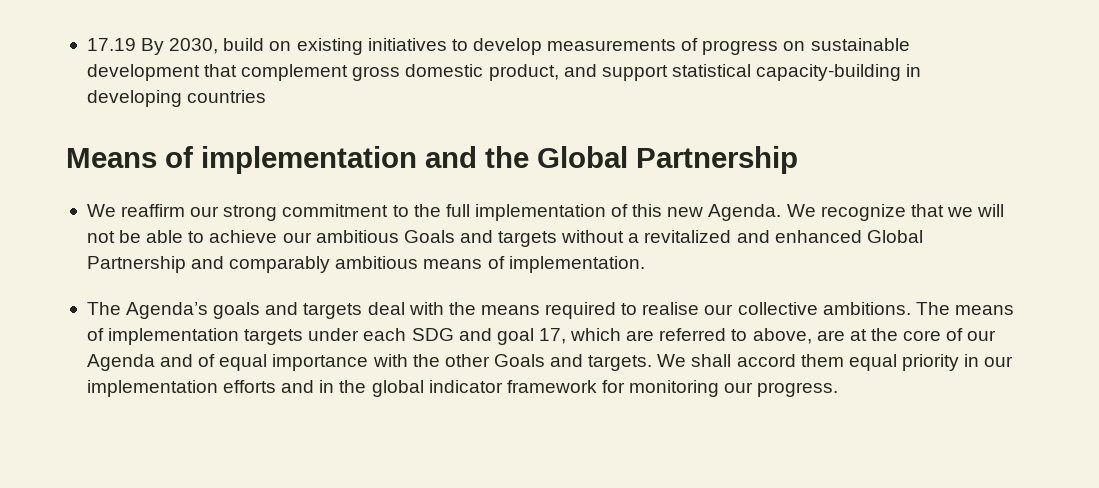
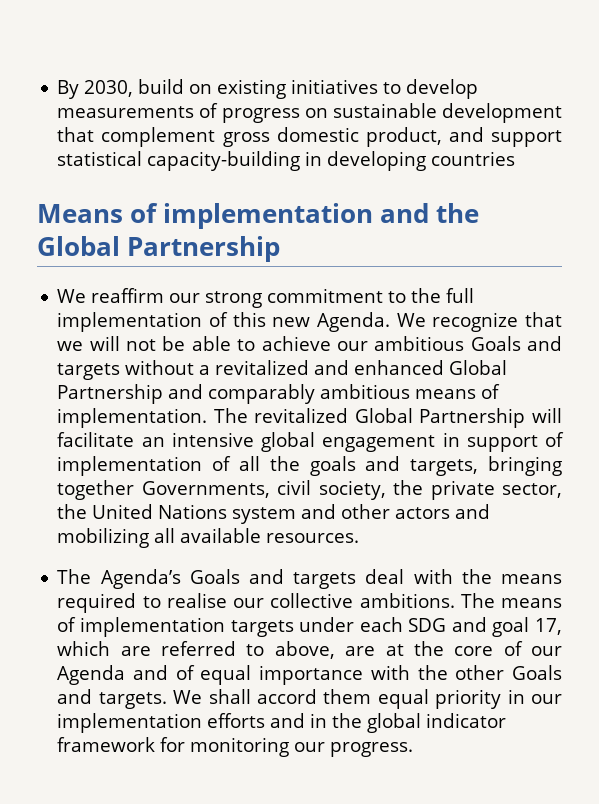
[86,38,136,51] 17.19 -> (57, 89) none
(645, 264) none -> [213,408,562,428] [57,432,564,452] [57,456,562,476] [57,480,562,500] [57,504,491,524] [57,528,360,548] The revitalized Global Partnership will facilitate an intensive global engagement in support of implementation of all the goals and targets, bringing together Governments, civil society, the private sector, the United Nations system and other actors and mobilizing all available resources.
[213,302,261,319] goals -> [189,569,240,584] Goals

